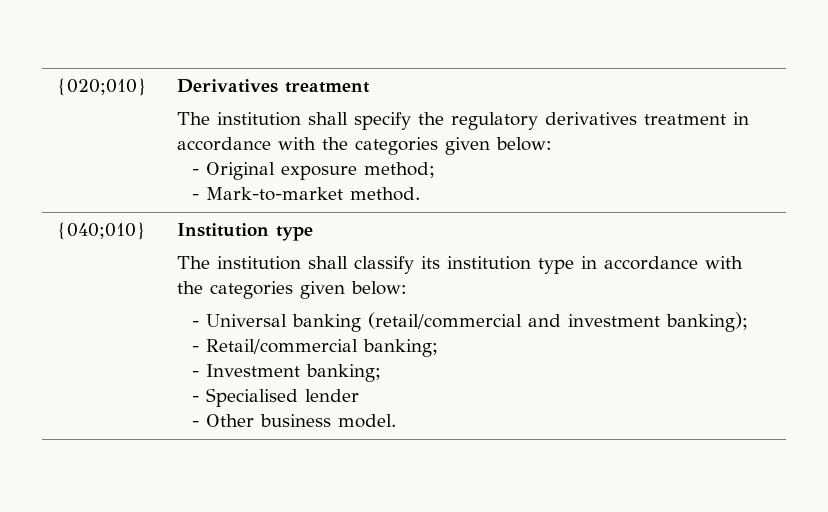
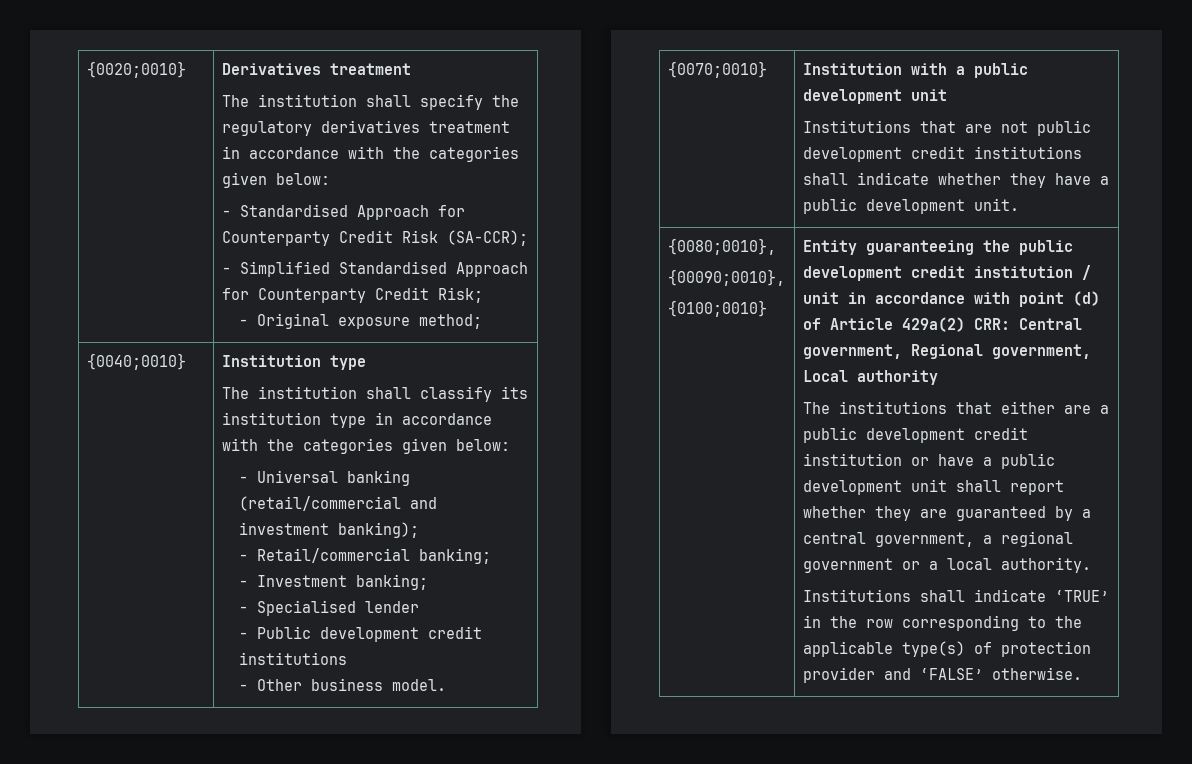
[56,78,147,96] {020;010} -> [86,61,186,78] {0020;0010}
(552, 144) none -> [221,204,465,220] [221,230,528,246] [221,261,528,277] [221,287,483,303] // - Standardised Approach for Counterparty Credit Risk (SA-CCR); // - Simplified Standardised Approach for Counterparty Credit Risk;
[191,187,420,201] [56,222,146,240] // - Mark-to-market method. // {040;010} -> [86,353,186,370] // {0040;0010}
(359, 395) none -> [239,626,483,642] [239,652,348,665] // - Public development credit institutions
(396, 421) none -> [667,61,767,78] [802,63,1028,78] [802,89,947,104] [802,120,1091,136] [802,146,1082,162] [802,172,1109,188] [802,198,1019,214] [667,238,776,255] [667,269,785,286] [667,300,767,317] [802,240,1073,255] [802,265,1091,281] [802,291,1100,307] [802,317,1082,332] [802,344,1091,359] [802,370,938,385] [802,401,1109,414] [802,427,1028,443] [802,453,1055,469] [802,479,1064,495] [802,506,1091,521] [802,531,1073,547] [802,557,1091,573] [802,589,1109,602] [802,615,1082,631] [802,641,1091,657] [802,667,1082,683] // {0070;0010} | Institution with a public development unit // Institutions that are not public development credit institutions shall indicate whether they have a public development unit. // {0080;0010}, // {00090;0010}, // {0100;0010} | Entity guaranteeing the public development credit institution / unit in accordance with point (d) of Article 429a(2) CRR: Central government, Regional government, Local authority // The institutions that either are a public development credit institution or have a public development unit shall report whether they are guaranteed by a central government, a regional government or a local authority. // Institutions shall indicate ‘TRUE’ in the row corresponding to the applicable type(s) of protection provider and ‘FALSE’ otherwise.

